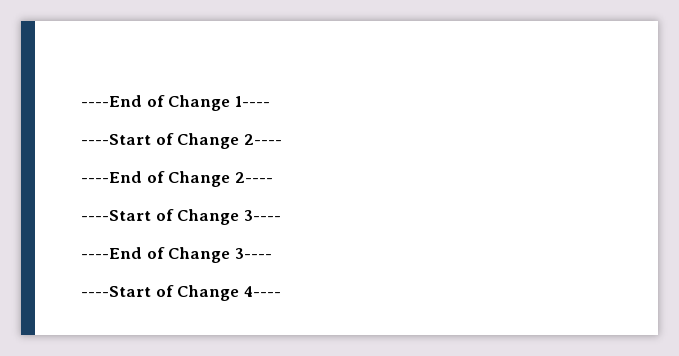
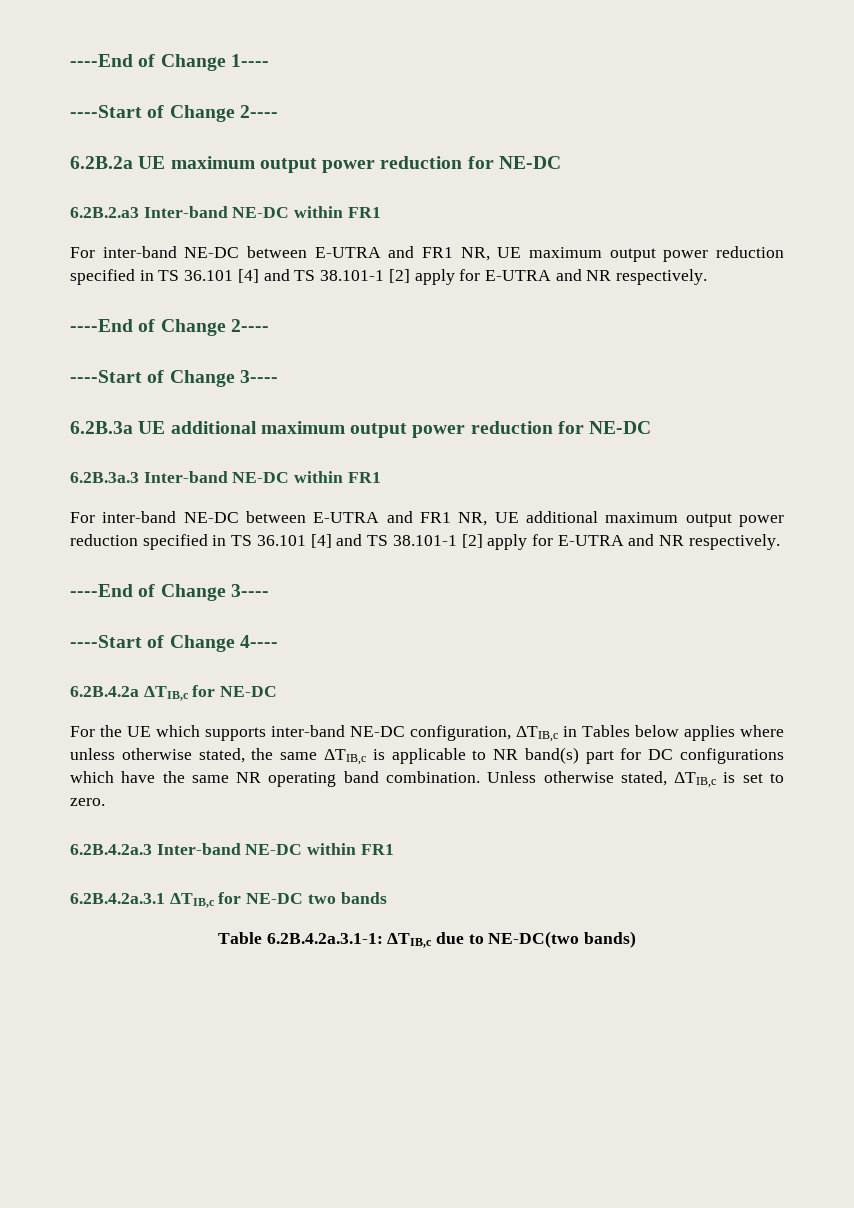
(282, 139) none -> [70,156,561,173] [70,206,381,218] [70,246,785,262] [70,269,708,285] // 6.2B.2a UE maximum output power reduction for NE-DC // 6.2B.2.a3 Inter-band NE-DC within FR1 // For inter-band NE-DC between E-UTRA and FR1 NR, UE maximum output power reduction specified in TS 36.101 [4] and TS 38.101-1 [2] apply for E-UTRA and NR respectively.
(281, 215) none -> [70,421,652,438] [70,471,381,483] [70,511,785,527] [70,534,780,550] // 6.2B.3a UE additional maximum output power reduction for NE-DC // 6.2B.3a.3 Inter-band NE-DC within FR1 // For inter-band NE-DC between E-UTRA and FR1 NR, UE additional maximum output power reduction specified in TS 36.101 [4] and TS 38.101-1 [2] apply for E-UTRA and NR respectively.
(281, 291) none -> [70,685,278,701] [70,725,784,742] [70,747,785,765] [70,771,785,788] [70,798,105,806] [70,843,394,855] [70,892,387,908] [217,931,637,948] // 6.2B.4.2a ΔTIB,c for NE-DC // For the UE which supports inter-band NE-DC configuration, ΔTIB,c in Tables below applies where unless otherwise stated, the same ΔTIB,c is applicable to NR band(s) part for DC configurations which have the same NR operating band combination. Unless otherwise stated, ΔTIB,c is set to zero. // 6.2B.4.2a.3 Inter-band NE-DC within FR1 // 6.2B.4.2a.3.1 ΔTIB,c for NE-DC two bands // Table 6.2B.4.2a.3.1-1: ΔTIB,c due to NE-DC(two bands)

